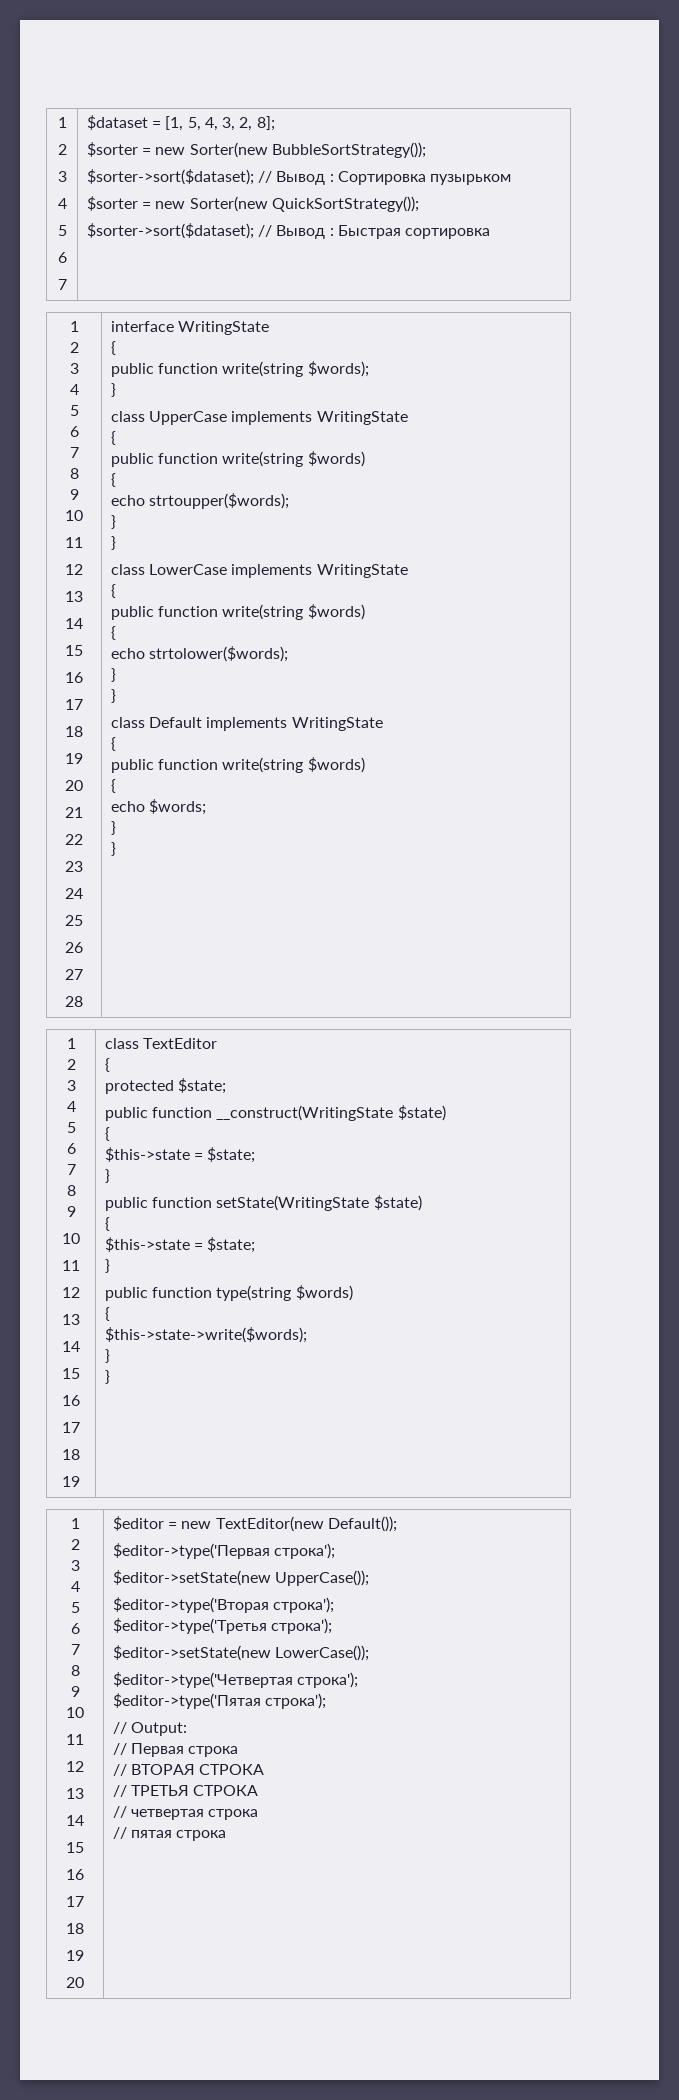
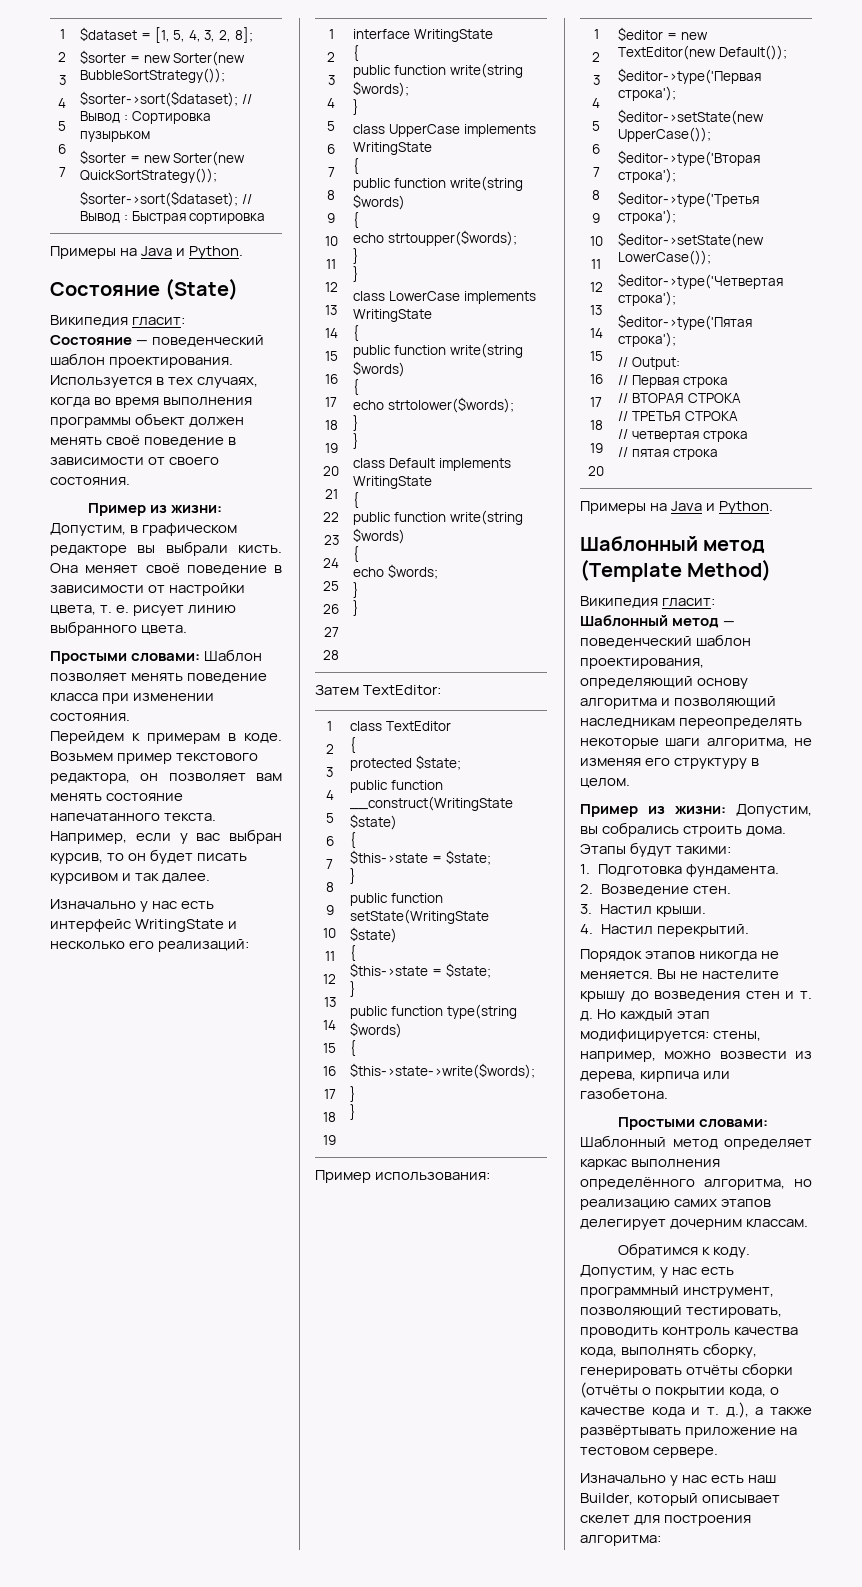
(491, 233) none -> [50,246,244,259] [50,278,239,300] [50,315,186,327] [50,335,265,347] [50,353,234,368] [50,375,259,388] [50,397,253,408] [50,413,245,428] [50,435,237,447] [50,457,220,465] [50,477,130,485] [87,503,223,516] [50,523,238,536] [50,541,282,556] [50,563,282,575] [50,583,246,596] [50,605,237,616] [50,621,188,636] [50,649,263,664] [50,673,268,683] [50,693,215,704] [50,713,130,721] [50,731,282,744] [50,751,259,764] [50,773,282,784] [50,793,184,801] [50,813,217,821] [50,829,282,844] [50,849,248,864] [50,873,211,884] [50,899,215,912] [50,919,238,932] [50,939,250,952] // Примеры на Java и Python. // Состояние (State) // Википедия гласит: // Состояние — поведенческий шаблон проектирования. Используется в тех случаях, когда во время выполнения программы объект должен менять своё поведение в зависимости от своего состояния. // Пример из жизни: Допустим, в графическом редакторе вы выбрали кисть. Она меняет своё поведение в зависимости от настройки цвета, т. е. рисует линию выбранного цвета. // Простыми словами: Шаблон позволяет менять поведение класса при изменении состояния. // Перейдем к примерам в коде. Возьмем пример текстового редактора, он позволяет вам менять состояние напечатанного текста. Например, если у вас выбран курсив, то он будет писать курсивом и так далее. // Изначально у нас есть интерфейс WritingState и несколько его реализаций:
(116, 849) none -> [315,685,442,695] // Затем TextEditor:
(110, 1377) none -> [315,1170,491,1183] // Пример использования:
(227, 1835) none -> [580,501,774,514] [580,536,766,553] [580,559,772,582] [580,596,716,608] [580,615,736,628] [580,634,752,648] [580,658,704,669] [580,676,749,689] [580,696,777,709] [580,718,803,729] [580,738,812,749] [580,758,760,769] [580,778,630,788] [580,804,812,817] [580,822,787,837] [580,842,732,857] [580,864,779,877] [580,884,731,896] [580,904,706,917] [580,924,749,937] [580,949,780,962] [580,969,780,980] [580,991,812,1002] [580,1009,711,1021] [580,1029,762,1042] [580,1051,812,1062] [580,1071,731,1082] [580,1087,668,1099] [617,1117,769,1130] [580,1135,812,1150] [580,1159,721,1170] [580,1177,812,1190] [580,1199,772,1210] [580,1219,809,1230] [617,1243,751,1258] [580,1265,735,1278] [580,1285,775,1298] [580,1305,783,1318] [580,1327,799,1338] [580,1343,758,1358] [580,1363,794,1378] [580,1382,780,1398] [580,1402,812,1418] [580,1425,798,1438] [580,1447,719,1458] [580,1473,777,1486] [580,1493,781,1506] [580,1515,752,1526] [580,1535,661,1546] // Примеры на Java и Python. // Шаблонный метод (Template Method) // Википедия гласит: // Шаблонный метод — поведенческий шаблон проектирования, определяющий основу алгоритма и позволяющий наследникам переопределять некоторые шаги алгоритма, не изменяя его структуру в целом. // Пример из жизни: Допустим, вы собрались строить дома. Этапы будут такими: // 1. Подготовка фундамента. // 2. Возведение стен. // 3. Настил крыши. // 4. Настил перекрытий. // Порядок этапов никогда не меняется. Вы не настелите крышу до возведения стен и т. д. Но каждый этап модифицируется: стены, например, можно возвести из дерева, кирпича или газобетона. // Простыми словами: Шаблонный метод определяет каркас выполнения определённого алгоритма, но реализацию самих этапов делегирует дочерним классам. // Обратимся к коду. Допустим, у нас есть программный инструмент, позволяющий тестировать, проводить контроль качества кода, выполнять сборку, генерировать отчёты сборки (отчёты о покрытии кода, о качестве кода и т. д.), а также развёртывать приложение на тестовом сервере. // Изначально у нас есть наш Builder, который описывает скелет для построения алгоритма:

